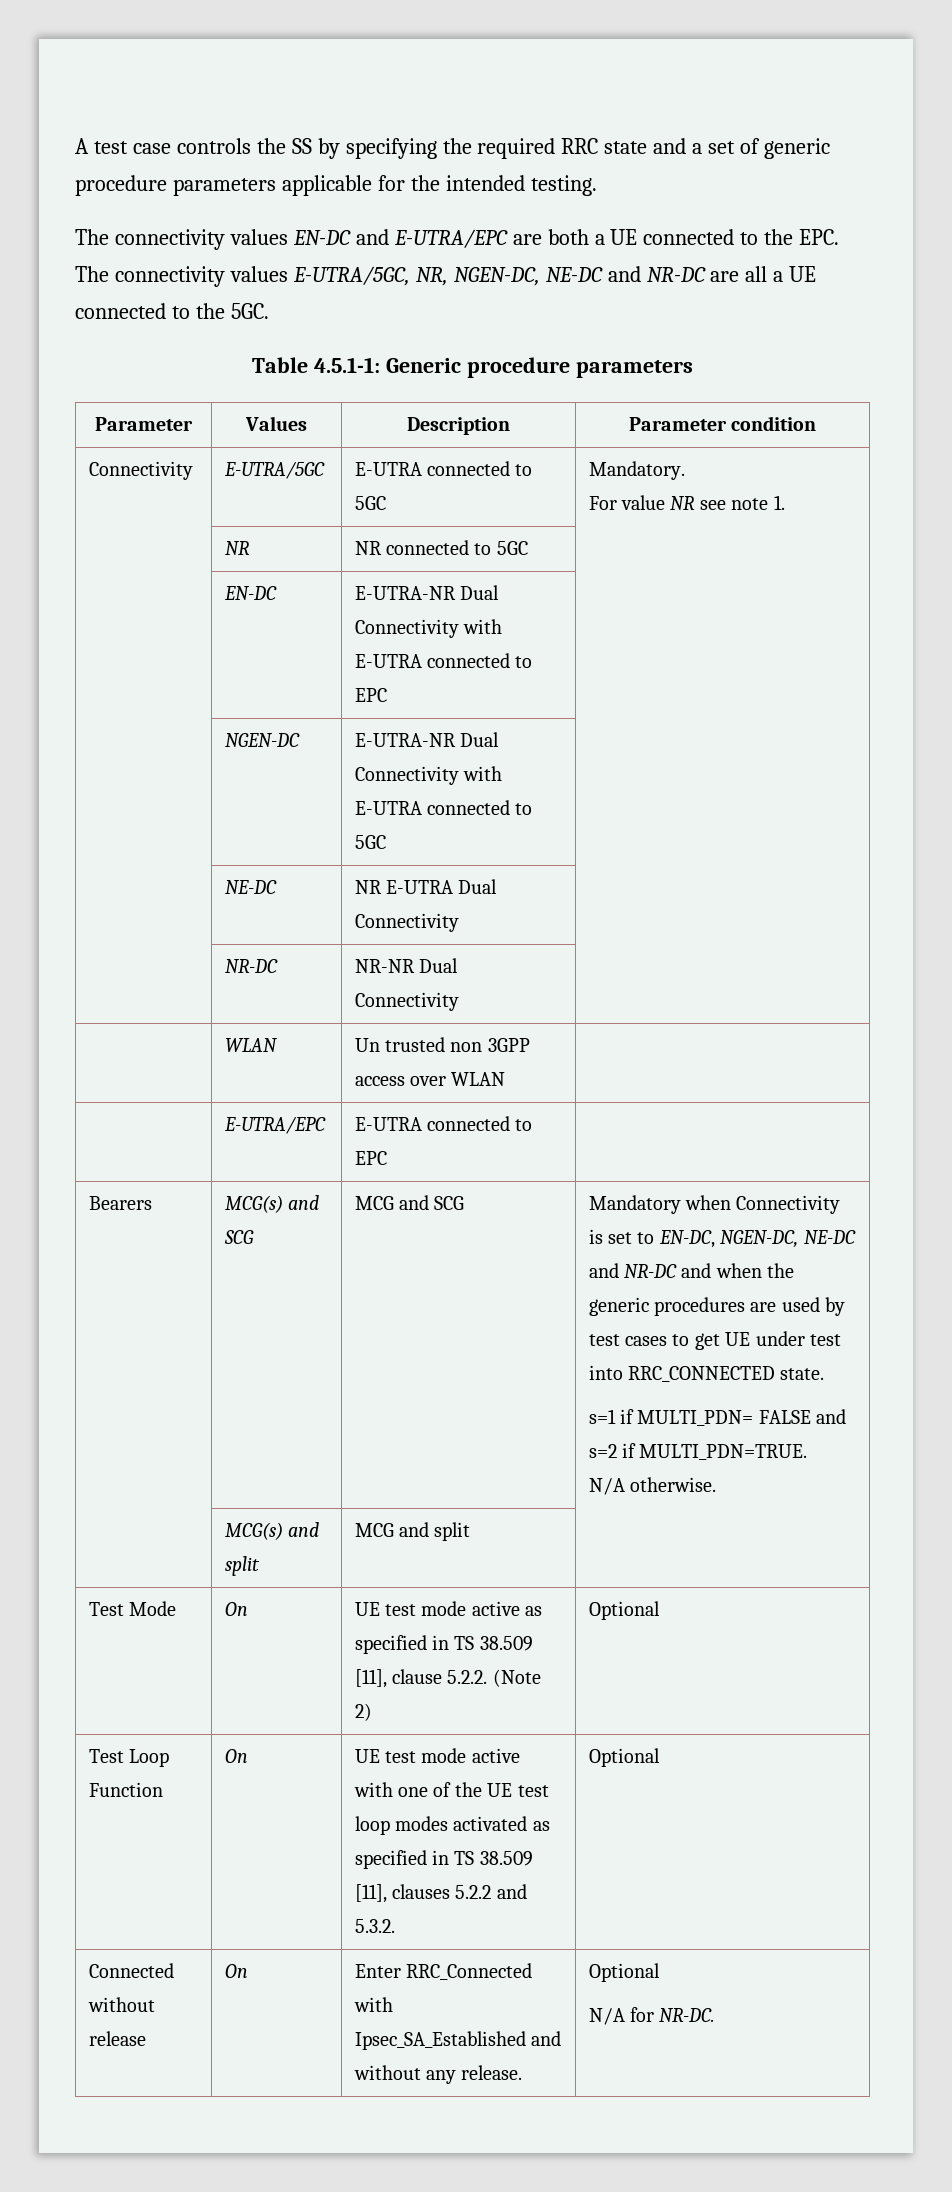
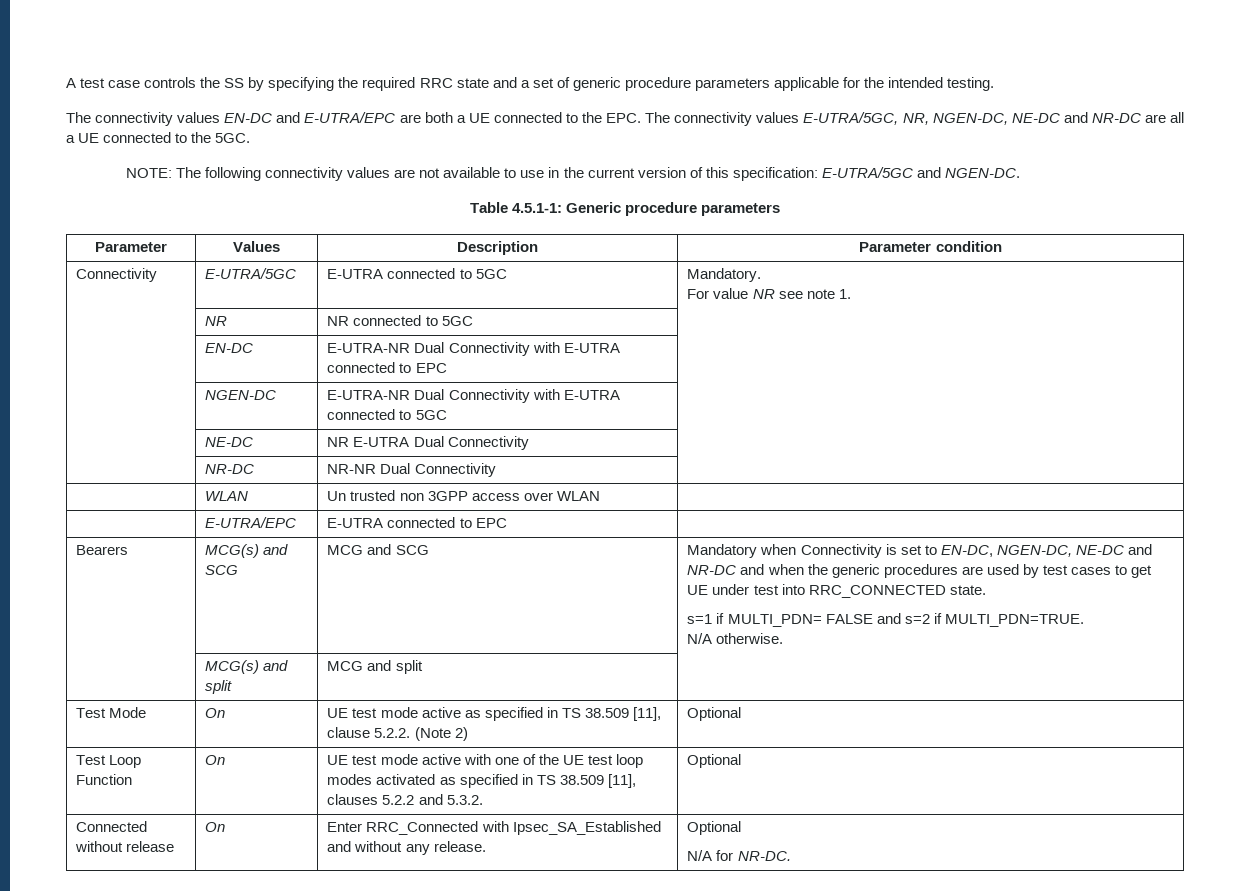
(269, 311) none -> [125,167,1020,181] // NOTE: The following connectivity values are not available to use in the current version of this specification: E-UTRA/5GC and NGEN-DC.

